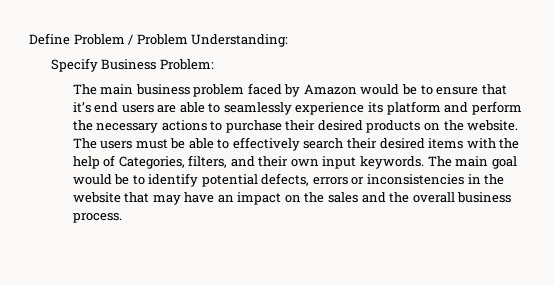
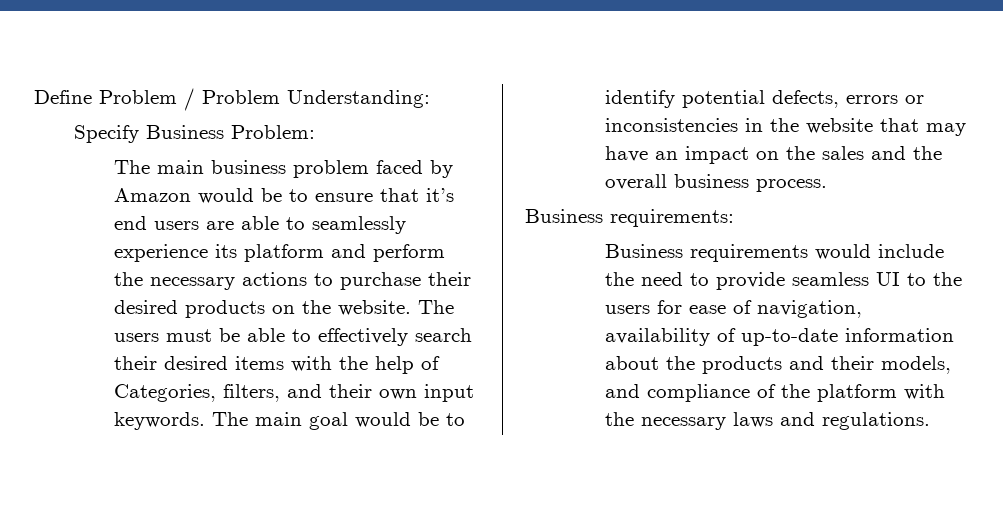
(122, 218) none -> [525,209,734,227] [604,244,944,262] [604,272,962,290] [604,300,862,318] [604,328,954,346] [604,356,951,374] [604,384,945,402] [604,412,930,430] // Business requirements: // Business requirements would include the need to provide seamless UI to the users for ease of navigation, availability of up-to-date information about the products and their models, and compliance of the platform with the necessary laws and regulations.

